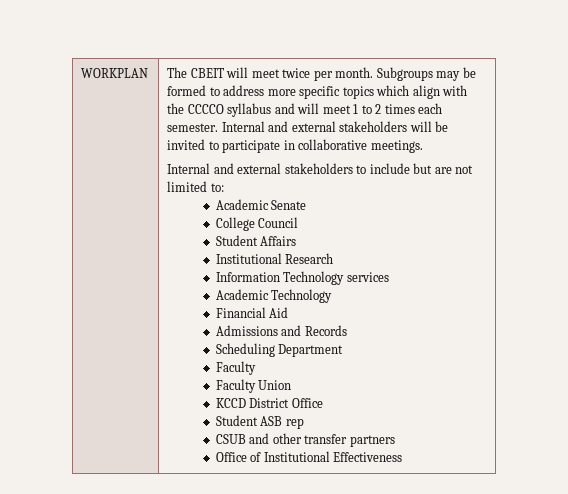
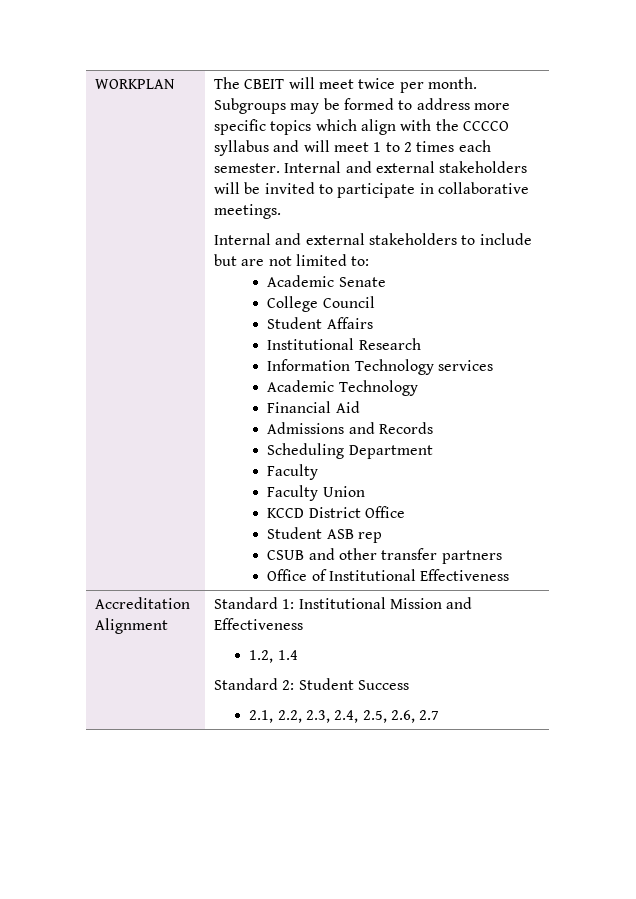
(403, 457) none -> [94,597,190,609] [94,618,168,634] [213,597,473,609] [213,618,303,630] [249,650,298,663] [213,678,409,690] [249,710,440,723] // Accreditation Alignment | Standard 1: Institutional Mission and Effectiveness // 1.2, 1.4 // Standard 2: Student Success // 2.1, 2.2, 2.3, 2.4, 2.5, 2.6, 2.7

